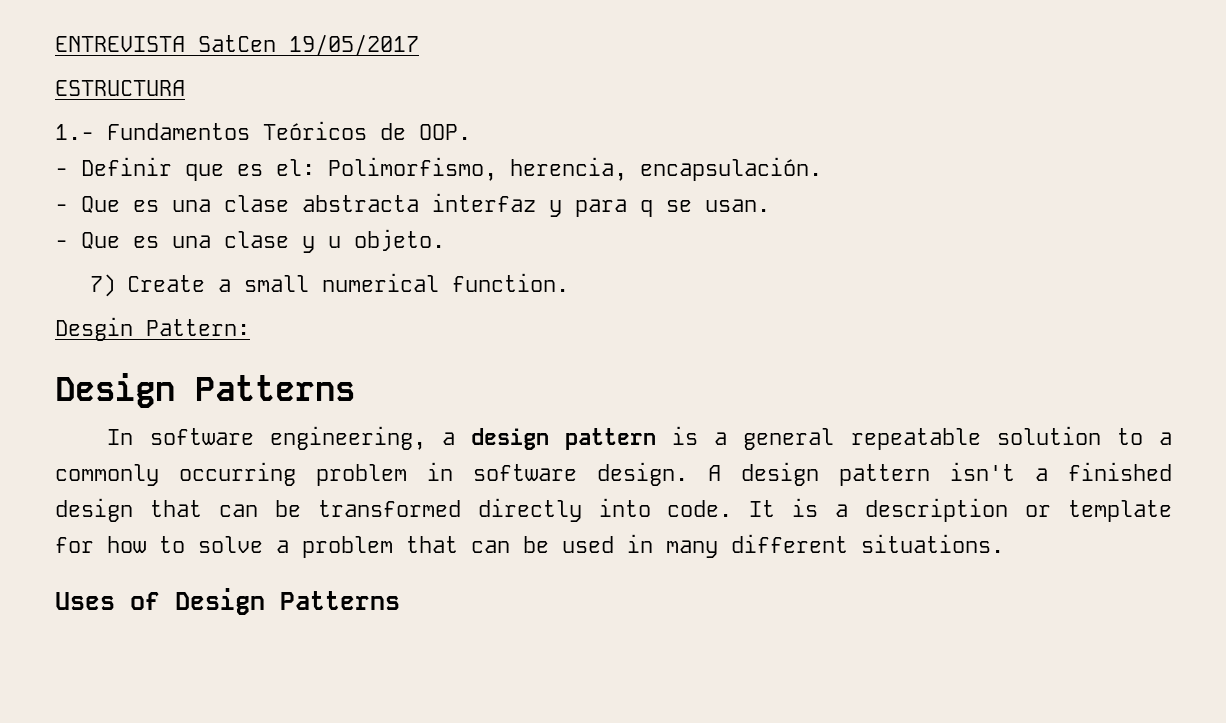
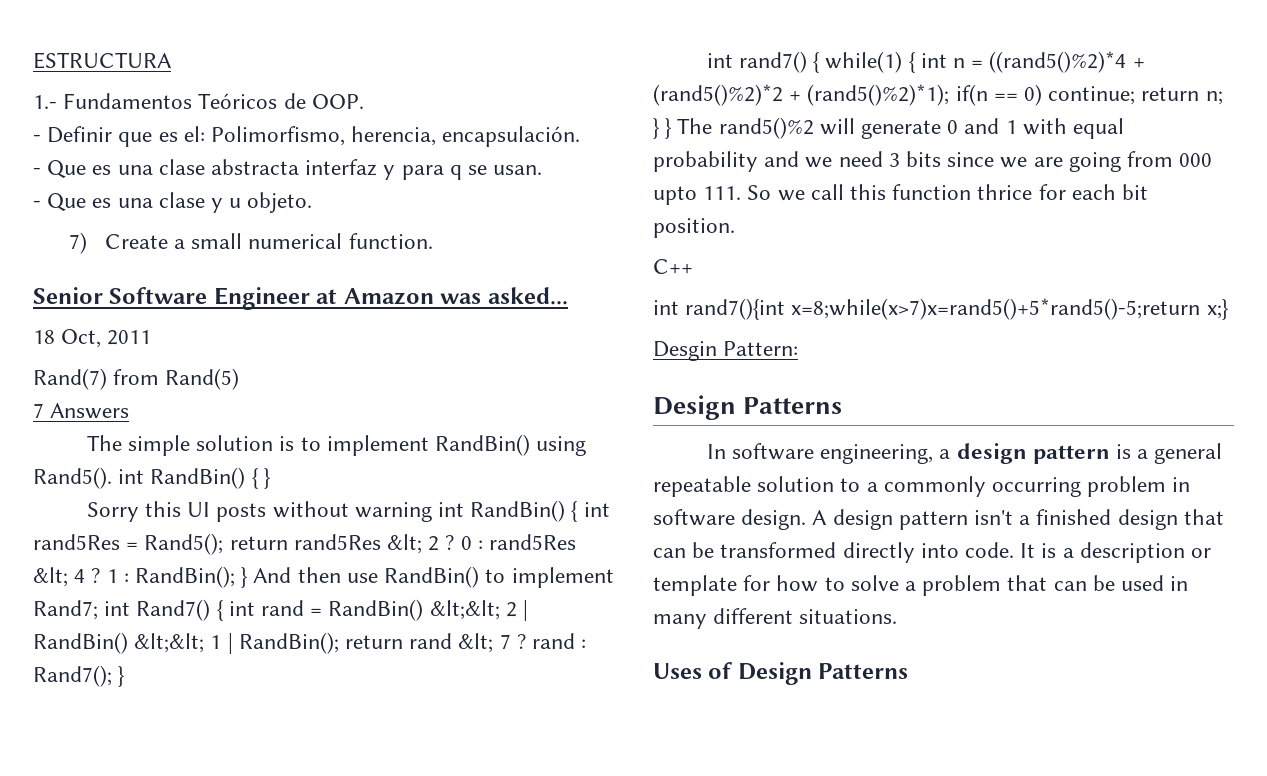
[55,34,419,56] ENTREVISTA SatCen 19/05/2017 // -> (33, 60) none
(569, 282) none -> [33,287,568,310] [33,329,152,348] [33,368,240,390] [33,403,130,419] [86,434,587,456] [33,467,271,489] [86,500,610,522] [33,533,577,555] [33,566,614,588] [33,599,529,621] [33,632,587,654] [33,665,126,687] [706,51,1145,73] [653,84,1223,106] [653,117,1125,139] [653,151,1213,172] [653,184,1149,205] [653,218,735,238] [653,259,693,274] [653,298,1229,320] // Senior Software Engineer at Amazon was asked... // 18 Oct, 2011 // Rand(7) from Rand(5) // 7 Answers // The simple solution is to implement RandBin() using Rand5(). int RandBin() { } // Sorry this UI posts without warning int RandBin() { int rand5Res = Rand5(); return rand5Res &lt; 2 ? 0 : rand5Res &lt; 4 ? 1 : RandBin(); } And then use RandBin() to implement Rand7; int Rand7() { int rand = RandBin() &lt;&lt; 2 | RandBin() &lt;&lt; 1 | RandBin(); return rand &lt; 7 ? rand : Rand7(); } // int rand7() { while(1) { int n = ((rand5()%2)*4 + (rand5()%2)*2 + (rand5()%2)*1); if(n == 0) continue; return n; } } The rand5()%2 will generate 0 and 1 with equal probability and we need 3 bits since we are going from 000 upto 111. So we call this function thrice for each bit position. // C++ // int rand7(){int x=8;while(x>7)x=rand5()+5*rand5()-5;return x;}

